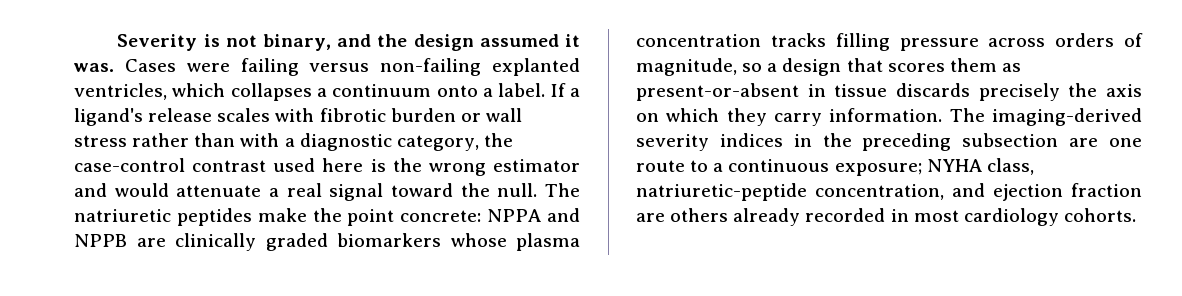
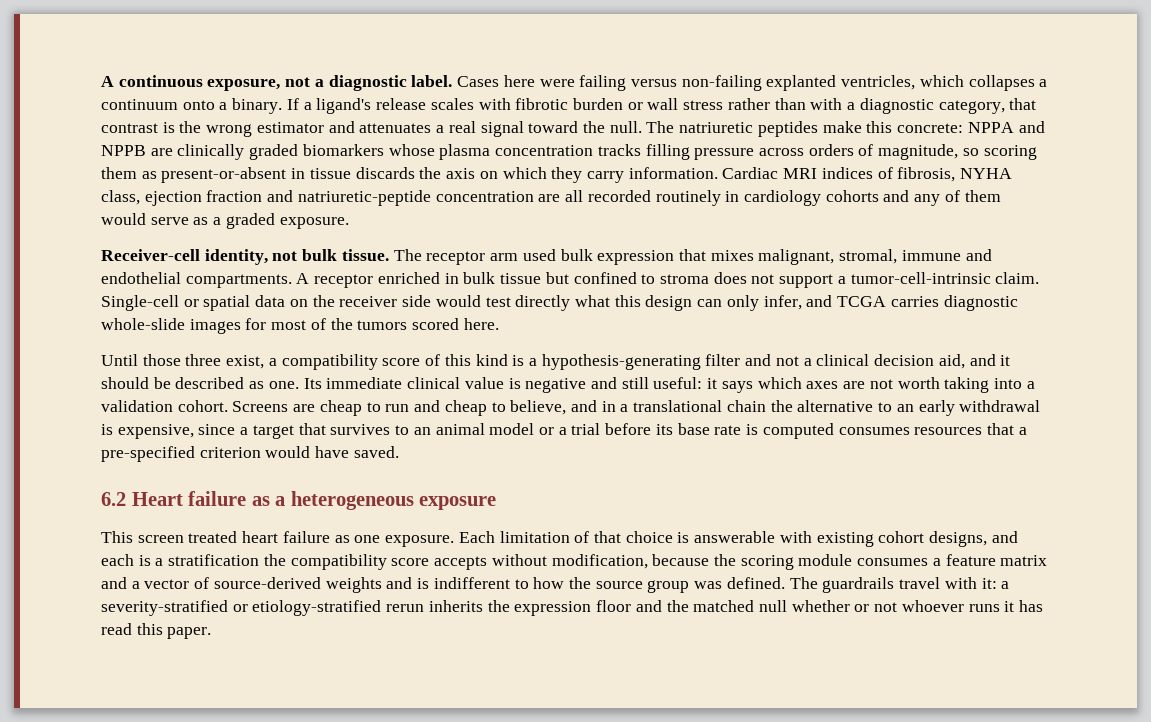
[117,34,580,51] [74,59,176,72] Severity is not binary, and the design assumed it was. Cases -> [101,75,535,91] A continuous exposure, not a diagnostic label. Cases here
[498,83,546,97] label. -> [232,98,283,114] binary.
[483,133,513,147] [74,158,364,172] the case-control contrast used here -> [1009,98,1037,110] [101,123,158,133] that contrast
[114,183,262,197] would attenuate -> [359,123,432,133] attenuates
[312,208,395,226] the point -> [866,121,893,133] this
[767,58,945,76] a design that scores -> [983,145,1037,160] scoring
[978,83,1060,101] precisely -> (415, 173) none
[949,108,1142,126] [636,133,1142,151] [636,158,1034,176] [636,183,1142,201] [636,208,1136,226] The imaging-derived severity indices in the preceding subsection are one route to a continuous exposure; NYHA class, natriuretic-peptide concentration, and ejection fraction are others already recorded in most cardiology cohorts. -> [722,167,1013,182] [101,190,1001,206] [101,213,349,229] [101,249,992,265] [101,272,1040,288] [101,295,1018,311] [101,318,499,334] [101,354,1011,370] [101,377,1035,393] [101,400,1041,416] [101,423,1027,439] [101,446,399,462] [101,491,497,510] [101,531,1018,547] [101,554,1048,570] [101,577,1010,593] [101,600,1044,616] [101,623,212,639] Cardiac MRI indices of fibrosis, NYHA class, ejection fraction and natriuretic-peptide concentration are all recorded routinely in cardiology cohorts and any of them would serve as a graded exposure. // Receiver-cell identity, not bulk tissue. The receptor arm used bulk expression that mixes malignant, stromal, immune and endothelial compartments. A receptor enriched in bulk tissue but confined to stroma does not support a tumor-cell-intrinsic claim. Single-cell or spatial data on the receiver side would test directly what this design can only infer, and TCGA carries diagnostic whole-slide images for most of the tumors scored here. // Until those three exist, a compatibility score of this kind is a hypothesis-generating filter and not a clinical decision aid, and it should be described as one. Its immediate clinical value is negative and still useful: it says which axes are not worth taking into a validation cohort. Screens are cheap to run and cheap to believe, and in a translational chain the alternative to an early withdrawal is expensive, since a target that survives to an animal model or a trial before its base rate is computed consumes resources that a pre-specified criterion would have saved. // 6.2 Heart failure as a heterogeneous exposure // This screen treated heart failure as one exposure. Each limitation of that choice is answerable with existing cohort designs, and each is a stratification the compatibility score accepts without modification, because the scoring module consumes a feature matrix and a vector of source-derived weights and is indifferent to how the source group was defined. The guardrails travel with it: a severity-stratified or etiology-stratified rerun inherits the expression floor and the matched null whether or not whoever runs it has read this paper.

